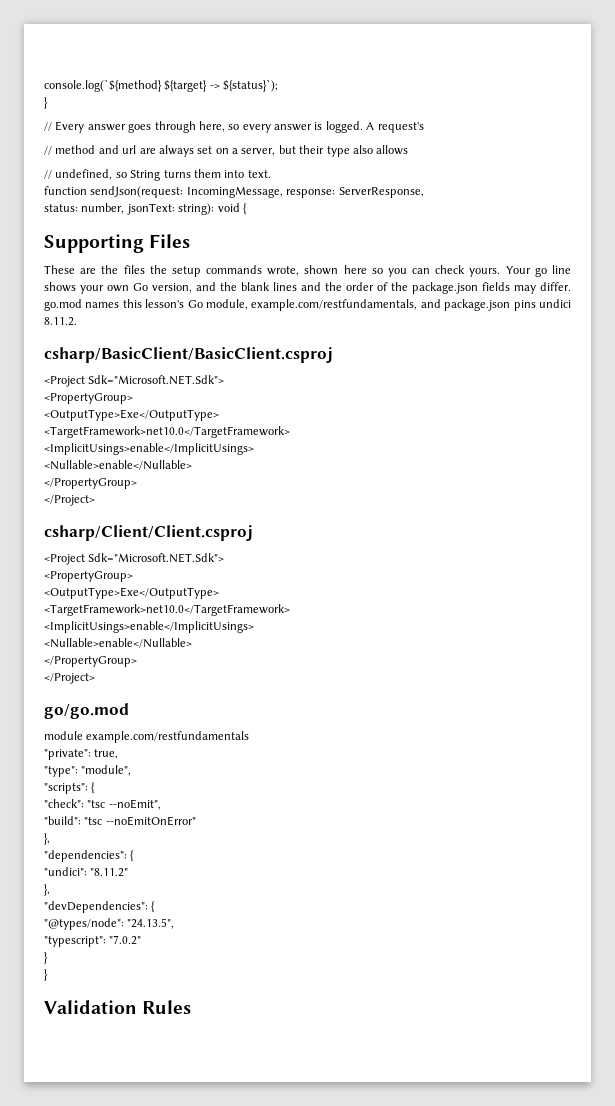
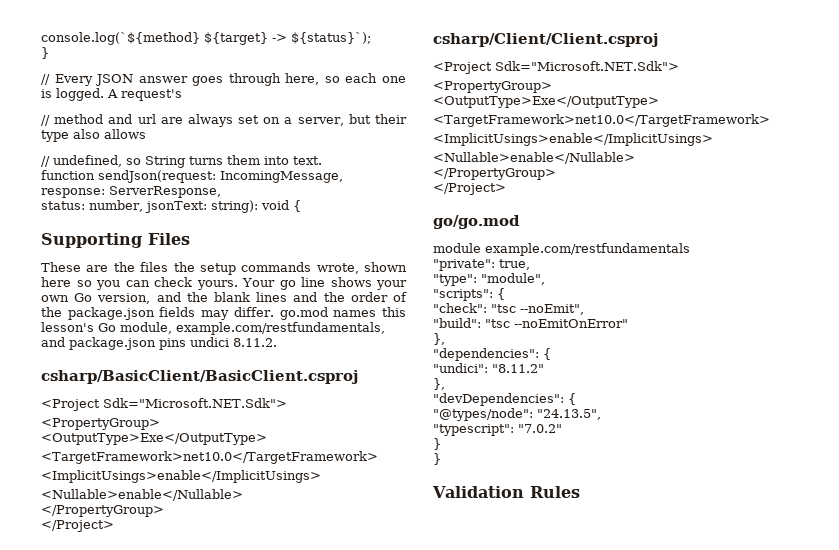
(85, 127) none -> [95,74,134,86] JSON
[242,124,312,133] every answer -> [345,73,406,83] each one

